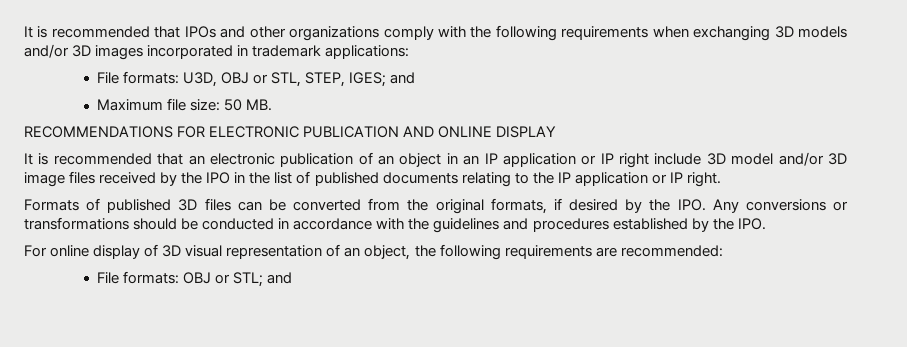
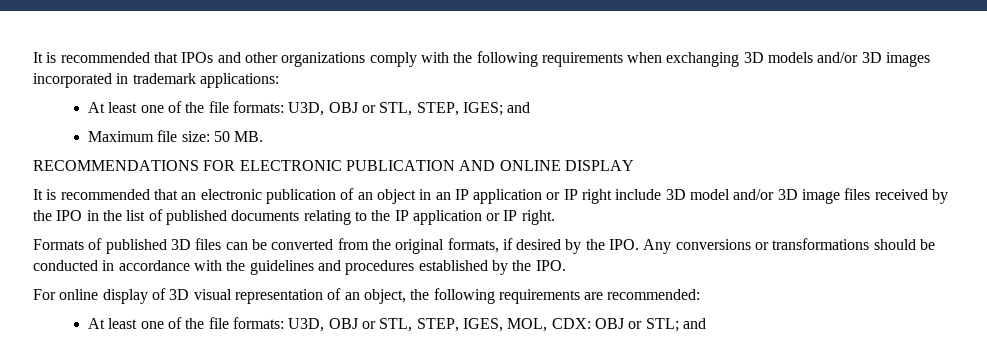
[97,72,120,84] File -> [88,101,229,113] At least one of the file
[97,271,180,284] File formats: -> [88,317,591,332] At least one of the file formats: U3D, OBJ or STL, STEP, IGES, MOL, CDX:

